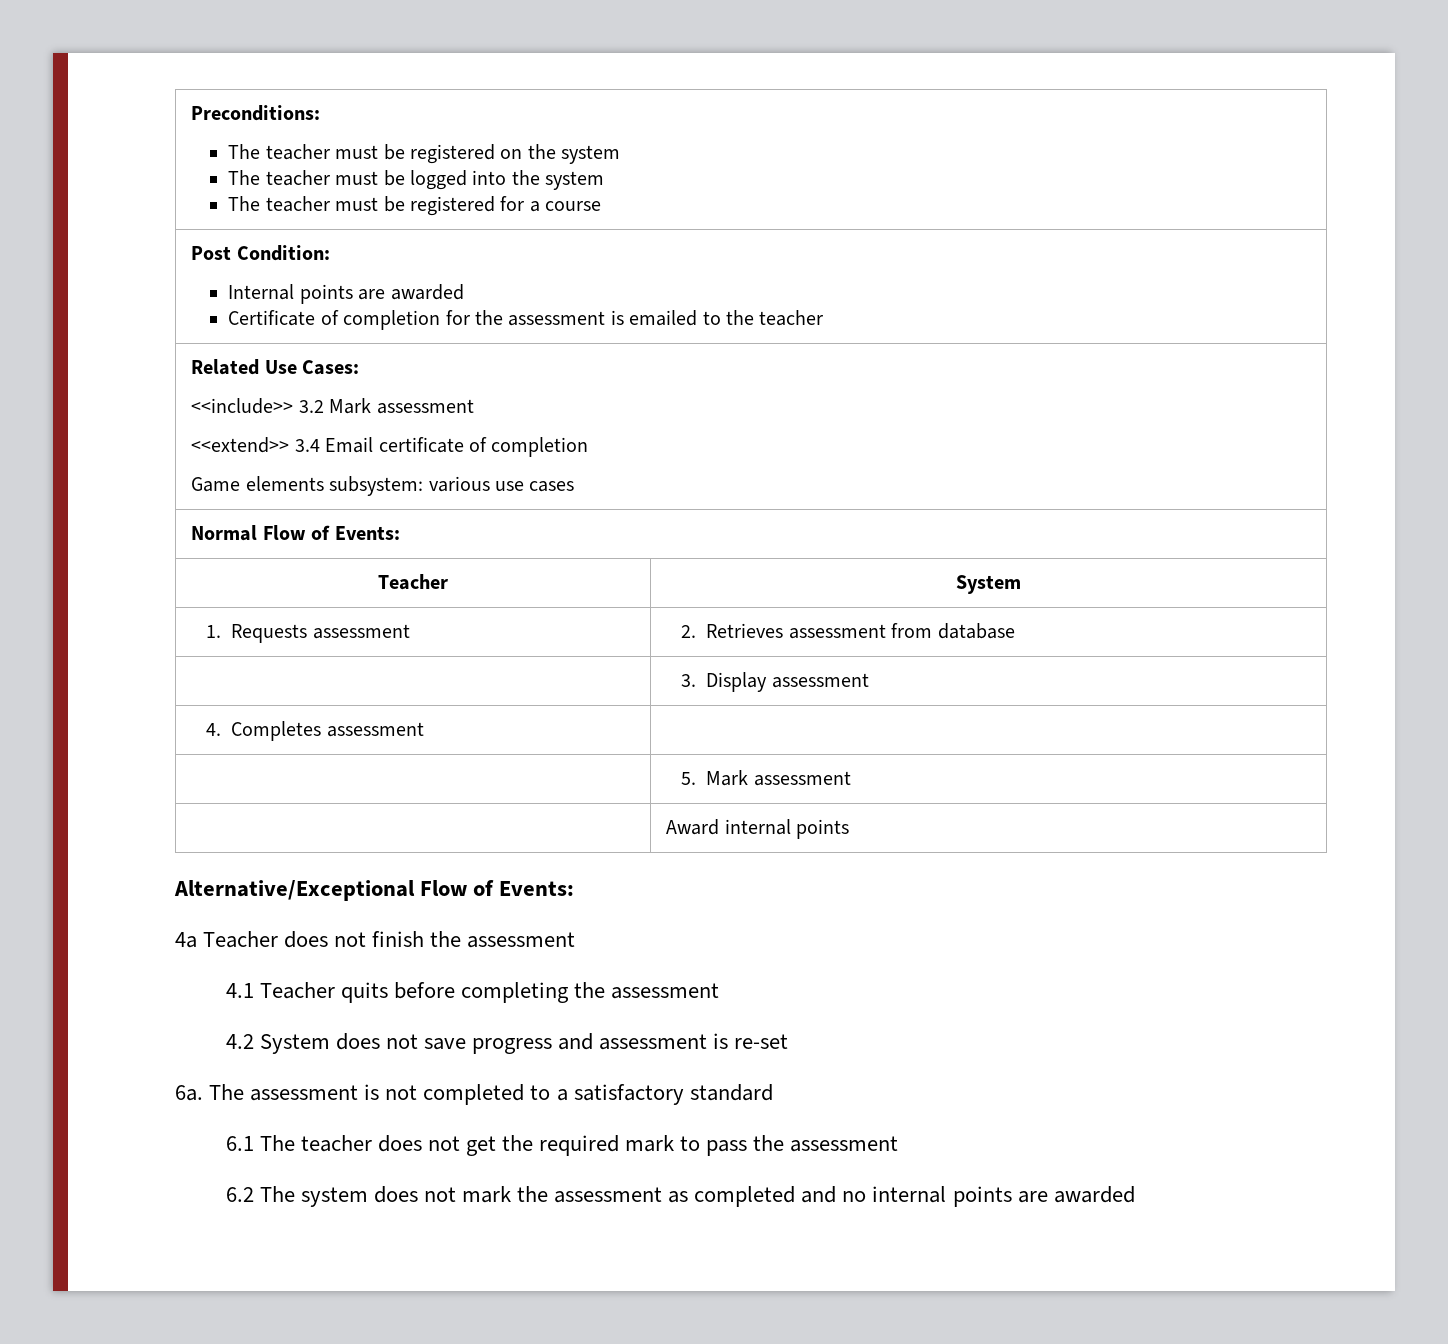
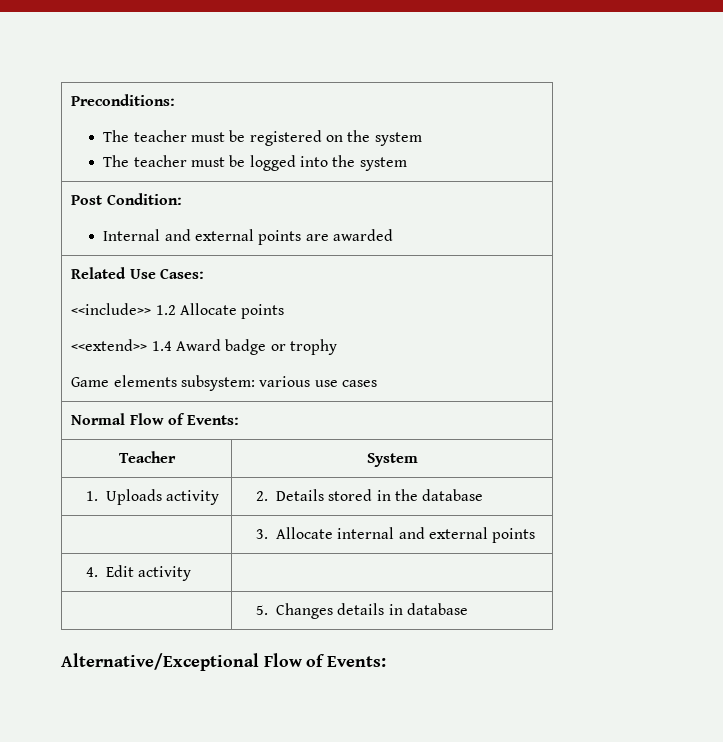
[228,196,602,216] // The teacher must be registered for a course -> (407, 164) none
[299,284,464,304] [228,310,824,330] [191,359,360,375] [191,398,474,414] [191,437,589,457] points are awarded // Certificate of completion for the assessment is emailed to the teacher // Related Use Cases: // <<include>> 3.2 Mark assessment // <<extend>> 3.4 Email certificate of completion -> [164,229,394,245] [71,267,205,279] [71,303,285,319] [71,339,337,355] and external points are awarded // Related Use Cases: // <<include>> 1.2 Allocate points // <<extend>> 1.4 Award badge or trophy
[231,624,410,643] Requests assessment -> [105,489,220,505] Uploads activity
[706,623,1015,639] [681,672,869,692] Retrieves assessment from database // | 3. Display assessment -> [275,489,484,501] [255,527,536,543] Details stored in the database // | 3. Allocate internal and external points
[231,721,424,741] Completes assessment -> [105,565,192,581] Edit activity
[706,770,851,786] [666,819,850,839] Mark assessment // | Award internal points -> [275,603,468,619] Changes details in database
[175,931,576,948] [225,982,720,1003] [225,1033,789,1054] [175,1084,773,1105] [225,1135,899,1156] [225,1186,1135,1207] // 4a Teacher does not finish the assessment // 4.1 Teacher quits before completing the assessment // 4.2 System does not save progress and assessment is re-set // 6a. The assessment is not completed to a satisfactory standard // 6.1 The teacher does not get the required mark to pass the assessment // 6.2 The system does not mark the assessment as completed and no internal points are awarded -> (387, 661) none

